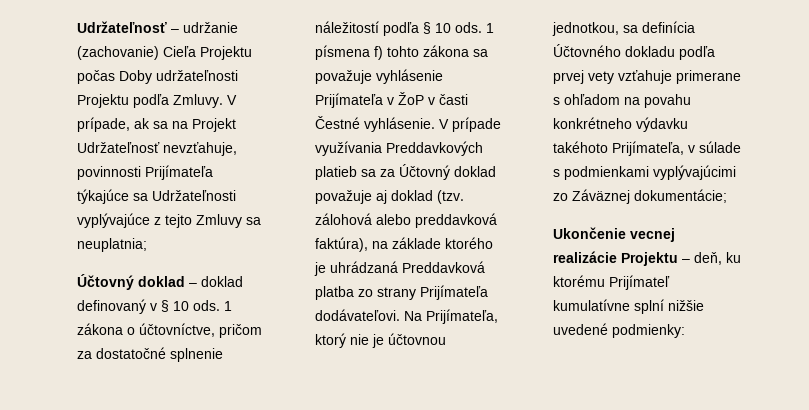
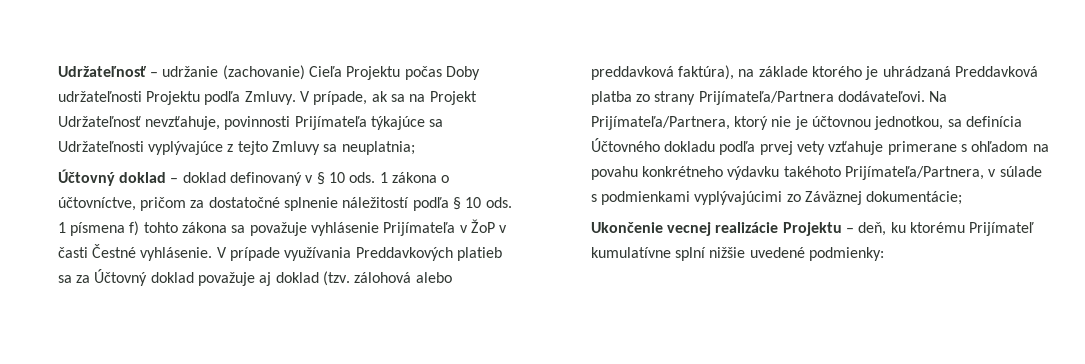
[419,285,488,300] Prijímateľa -> [698,91,834,105] Prijímateľa/Partnera
[425,309,498,324] Prijímateľa, -> [590,116,730,130] Prijímateľa/Partnera,
[611,141,684,156] Prijímateľa, -> [845,166,985,180] Prijímateľa/Partnera,

